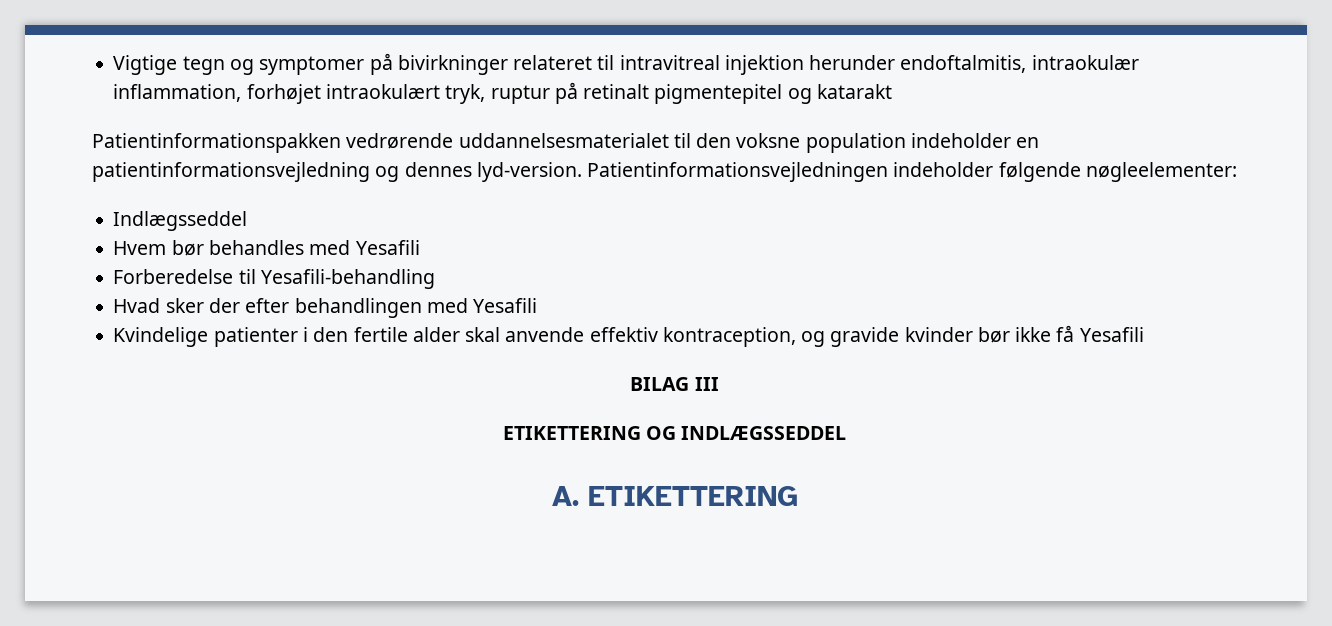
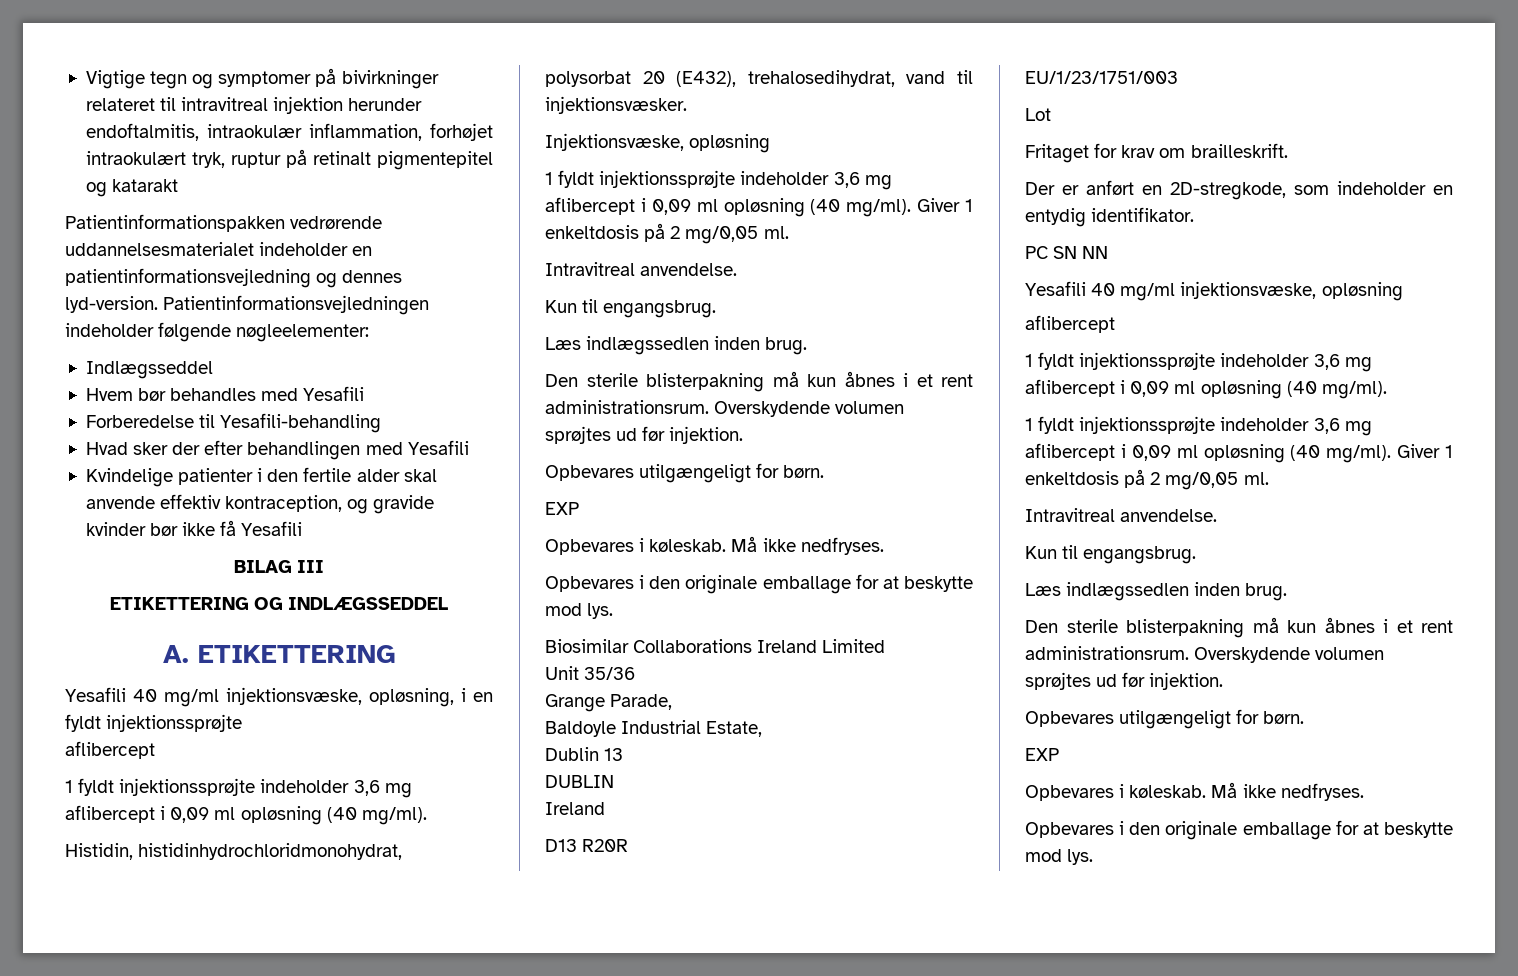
[673,133,906,153] til den voksne population -> (254, 249) none
(798, 496) none -> [65,687,493,707] [65,714,243,732] [65,741,155,759] [65,778,412,798] [65,805,427,825] [65,843,403,860] [545,70,973,87] [545,96,687,114] [545,133,771,153] [545,170,892,190] [545,197,973,217] [545,223,789,244] [545,262,738,276] [545,299,717,318] [545,336,808,355] [545,371,973,392] [545,400,905,417] [545,426,744,444] [545,463,825,483] [545,502,579,515] [545,536,884,555] [545,574,973,594] [545,603,614,619] [545,639,886,653] [545,666,636,680] [545,694,673,712] [545,720,763,737] [545,747,624,761] [545,775,614,788] [545,802,605,815] [545,839,629,852] [1025,71,1178,84] [1025,108,1051,121] [1025,143,1288,163] [1025,180,1453,200] [1025,207,1195,227] [1025,246,1109,259] [1025,281,1403,301] [1025,315,1115,333] [1025,352,1372,372] [1025,379,1387,399] [1025,416,1372,436] [1025,443,1453,463] [1025,469,1269,490] [1025,508,1218,522] [1025,545,1197,564] [1025,582,1288,601] [1025,617,1453,638] [1025,646,1385,663] [1025,672,1224,690] [1025,709,1305,729] [1025,748,1059,761] [1025,782,1364,801] [1025,820,1453,840] [1025,849,1094,865] // Yesafili 40 mg/ml injektionsvæske, opløsning, i en fyldt injektionssprøjte // aflibercept // 1 fyldt injektionssprøjte indeholder 3,6 mg aflibercept i 0,09 ml opløsning (40 mg/ml). // Histidin, histidinhydrochloridmonohydrat, polysorbat 20 (E432), trehalosedihydrat, vand til injektionsvæsker. // Injektionsvæske, opløsning // 1 fyldt injektionssprøjte indeholder 3,6 mg aflibercept i 0,09 ml opløsning (40 mg/ml). Giver 1 enkeltdosis på 2 mg/0,05 ml. // Intravitreal anvendelse. // Kun til engangsbrug. // Læs indlægssedlen inden brug. // Den sterile blisterpakning må kun åbnes i et rent administrationsrum. Overskydende volumen sprøjtes ud før injektion. // Opbevares utilgængeligt for børn. // EXP // Opbevares i køleskab. Må ikke nedfryses. // Opbevares i den originale emballage for at beskytte mod lys. // Biosimilar Collaborations Ireland Limited // Unit 35/36 // Grange Parade, // Baldoyle Industrial Estate, // Dublin 13 // DUBLIN // Ireland // D13 R20R // EU/1/23/1751/003 // Lot // Fritaget for krav om brailleskrift. // Der er anført en 2D-stregkode, som indeholder en entydig identifikator. // PC SN NN // Yesafili 40 mg/ml injektionsvæske, opløsning // aflibercept // 1 fyldt injektionssprøjte indeholder 3,6 mg aflibercept i 0,09 ml opløsning (40 mg/ml). // 1 fyldt injektionssprøjte indeholder 3,6 mg aflibercept i 0,09 ml opløsning (40 mg/ml). Giver 1 enkeltdosis på 2 mg/0,05 ml. // Intravitreal anvendelse. // Kun til engangsbrug. // Læs indlægssedlen inden brug. // Den sterile blisterpakning må kun åbnes i et rent administrationsrum. Overskydende volumen sprøjtes ud før injektion. // Opbevares utilgængeligt for børn. // EXP // Opbevares i køleskab. Må ikke nedfryses. // Opbevares i den originale emballage for at beskytte mod lys.

